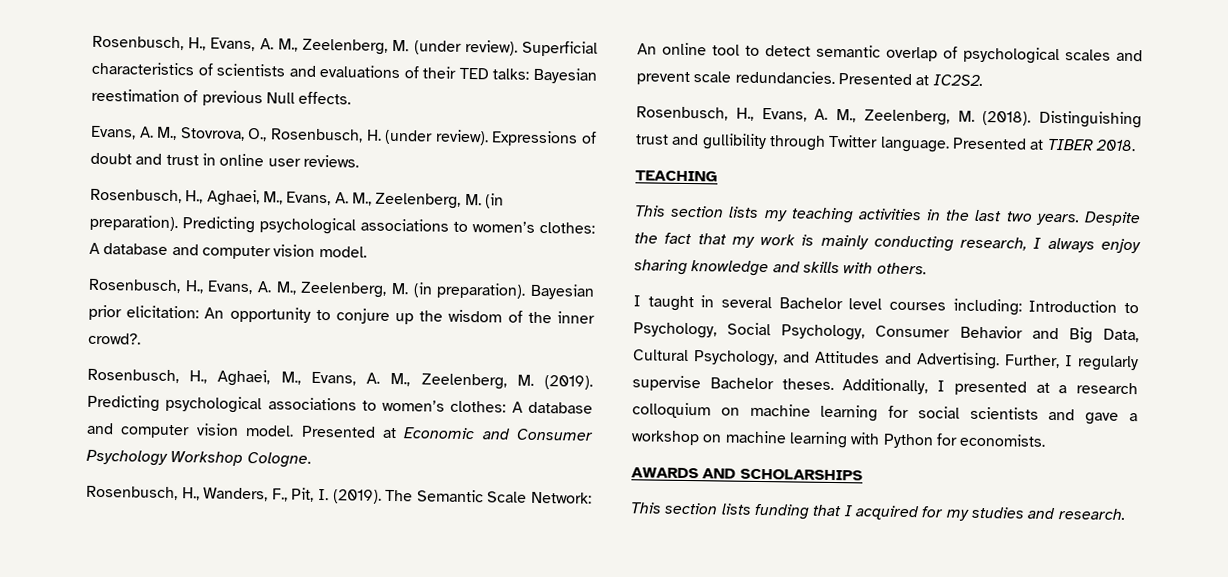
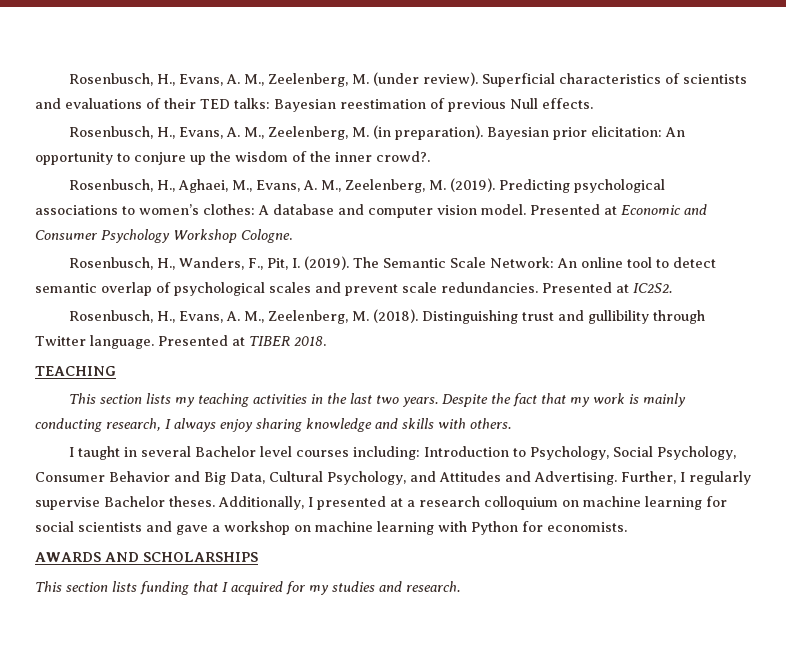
[90,125,598,147] [90,152,359,168] [90,188,504,209] [89,214,595,235] [89,242,367,260] // Evans, A. M., Stovrova, O., Rosenbusch, H. (under review). Expressions of doubt and trust in online user reviews. // Rosenbusch, H., Aghaei, M., Evans, A. M., Zeelenberg, M. (in preparation). Predicting psychological associations to women’s clothes: A database and computer vision model. -> (593, 103) none

